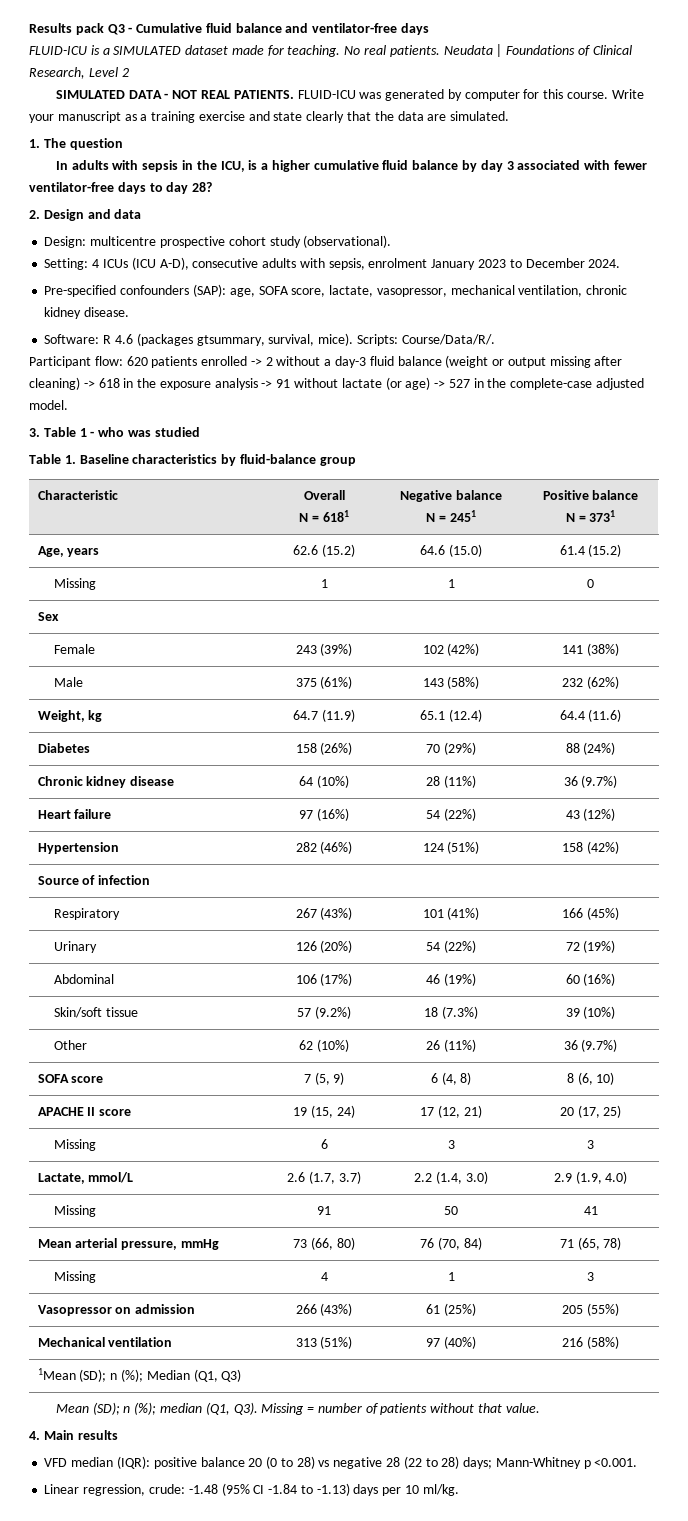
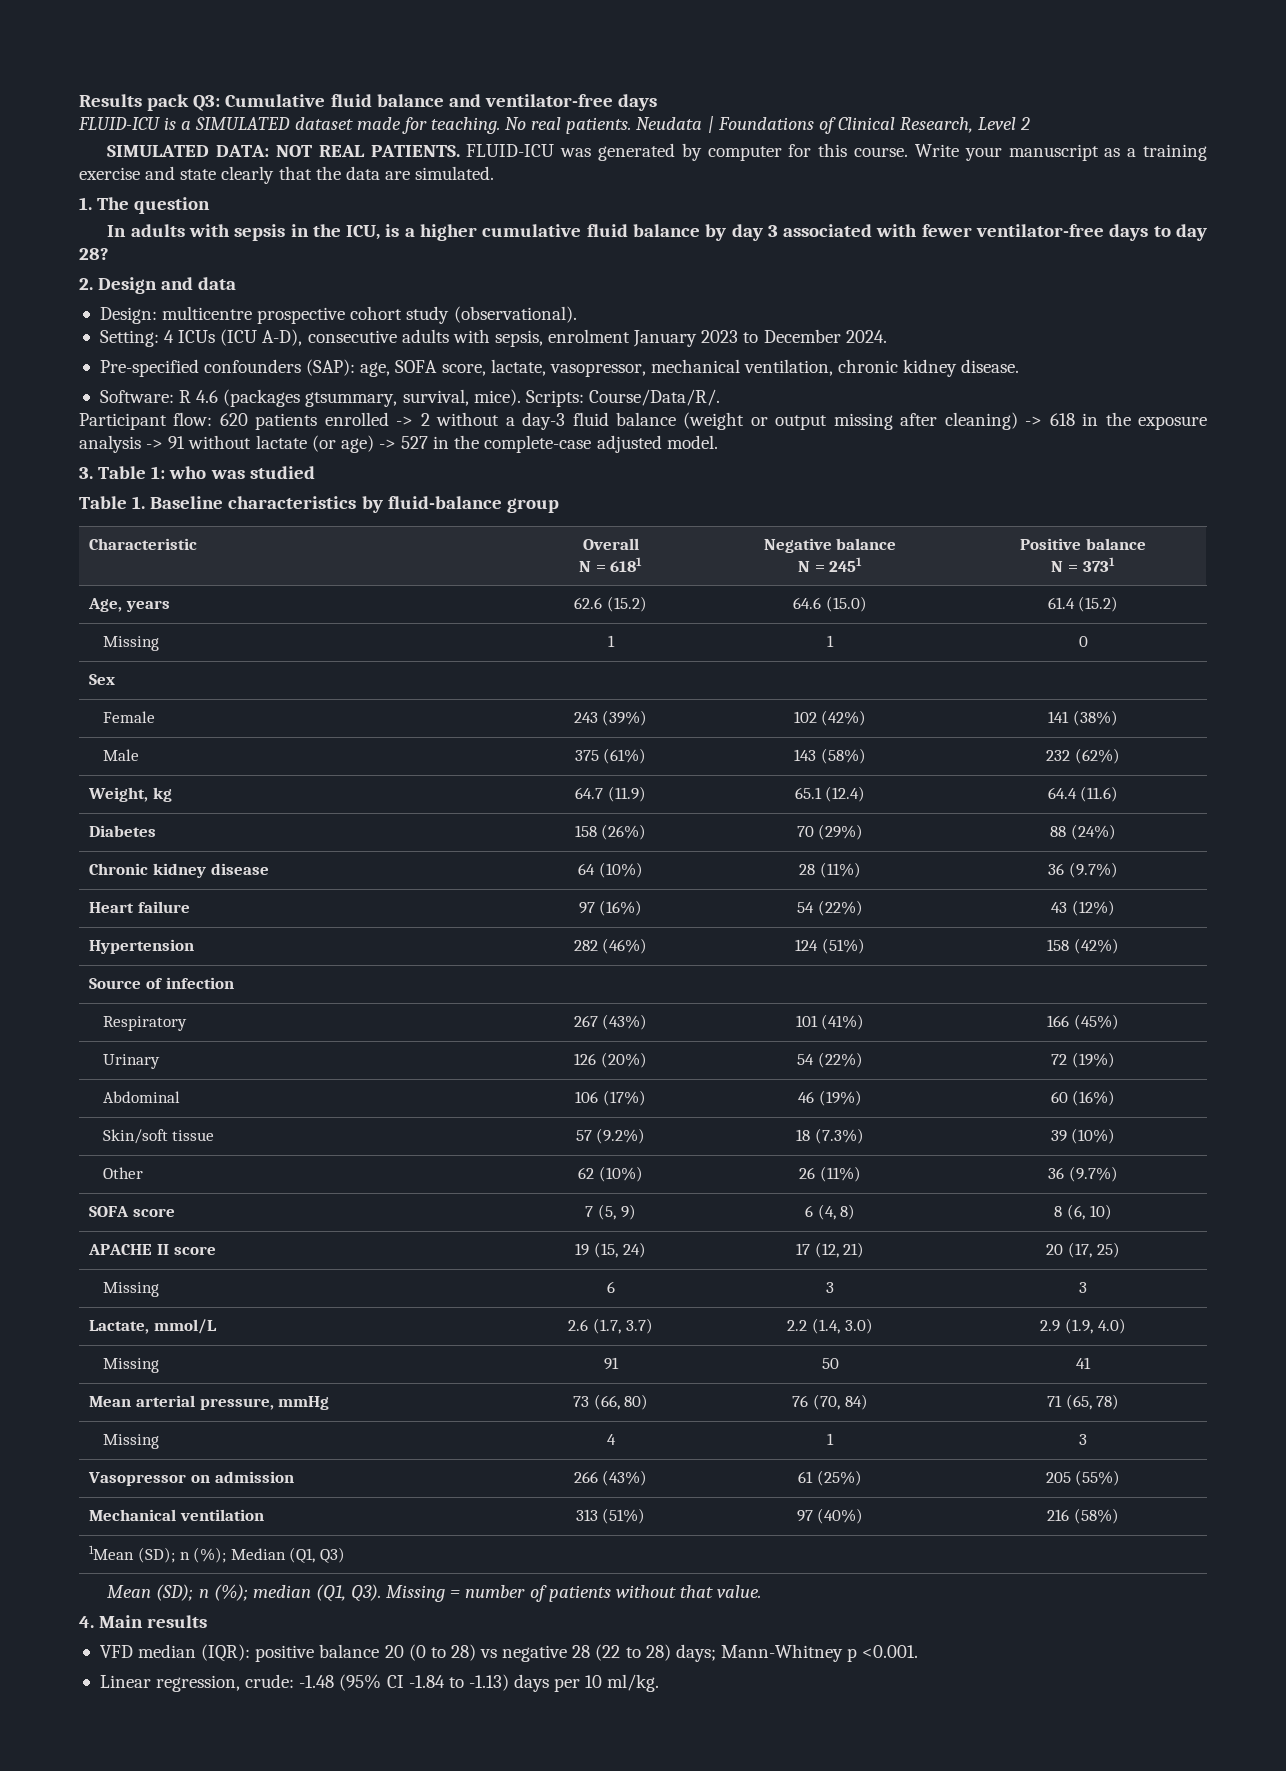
[107,24,133,35] Q3 - -> [193,95,221,111] Q3:
[128,90,169,99] DATA - -> [216,145,270,157] DATA:
[79,428,95,437] 1 - -> [151,466,166,479] 1:

